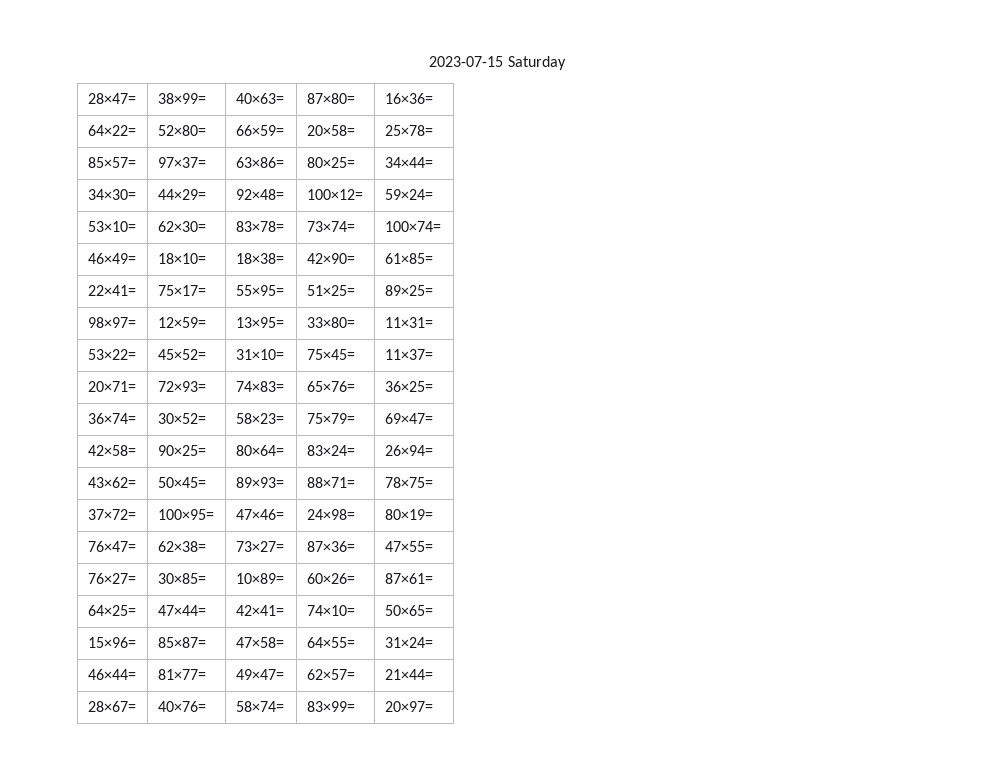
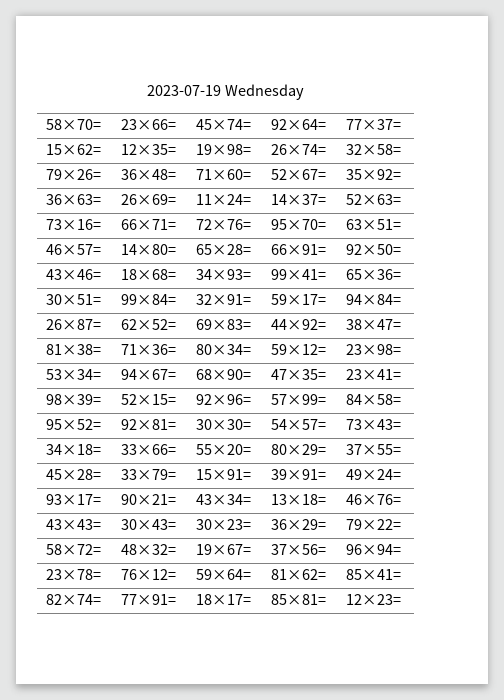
[429,56,566,70] [87,93,136,104] [157,93,206,104] [235,93,284,104] [306,93,355,104] [384,93,433,104] [87,125,136,136] [157,125,206,136] [235,125,284,136] [306,125,355,136] [384,125,433,136] [87,157,136,168] [157,157,206,168] [235,157,284,168] [306,157,355,168] [384,157,433,168] [87,189,136,200] [157,189,206,200] [235,189,284,200] [306,189,363,200] [384,189,433,200] [87,221,136,232] [157,221,206,232] [235,221,284,232] [306,221,355,232] [384,221,441,232] [87,253,136,264] [157,253,206,264] [235,253,284,264] [306,253,355,264] [384,253,433,264] [87,285,136,296] [157,285,206,296] [235,285,284,296] [306,285,355,296] [384,285,433,296] [87,317,136,328] [157,317,206,328] [235,317,284,328] [306,317,355,328] [384,317,433,328] [87,349,136,360] [157,349,206,360] [235,349,284,360] [306,349,355,360] [384,349,433,360] [87,381,136,392] [157,381,206,392] [235,381,284,392] [306,381,355,392] [384,381,433,392] [87,413,136,424] [157,413,206,424] [235,413,284,424] [306,413,355,424] [384,413,433,424] [87,445,136,456] [157,445,206,456] [235,445,284,456] [306,445,355,456] [384,445,433,456] [87,477,136,488] [157,477,206,488] [235,477,284,488] [306,477,355,488] [384,477,433,488] [87,509,136,520] [157,509,214,520] [235,509,284,520] [306,509,355,520] [384,509,433,520] [87,541,136,552] [157,541,206,552] [235,541,284,552] [306,541,355,552] [384,541,433,552] [87,573,136,584] [157,573,206,584] [235,573,284,584] [306,573,355,584] [384,573,433,584] [87,605,136,616] [157,605,206,616] [235,605,284,616] [306,605,355,616] [384,605,433,616] [87,637,136,648] [157,637,206,648] [235,637,284,648] [306,637,355,648] [384,637,433,648] [87,669,136,680] [157,669,206,680] [235,669,284,680] [306,669,355,680] [384,669,433,680] [87,701,136,712] [157,701,206,712] [235,701,284,712] [306,701,355,712] [384,701,433,712] 2023-07-15 Saturday // 28×47= | 38×99= | 40×63= | 87×80= | 16×36= // 64×22= | 52×80= | 66×59= | 20×58= | 25×78= // 85×57= | 97×37= | 63×86= | 80×25= | 34×44= // 34×30= | 44×29= | 92×48= | 100×12= | 59×24= // 53×10= | 62×30= | 83×78= | 73×74= | 100×74= // 46×49= | 18×10= | 18×38= | 42×90= | 61×85= // 22×41= | 75×17= | 55×95= | 51×25= | 89×25= // 98×97= | 12×59= | 13×95= | 33×80= | 11×31= // 53×22= | 45×52= | 31×10= | 75×45= | 11×37= // 20×71= | 72×93= | 74×83= | 65×76= | 36×25= // 36×74= | 30×52= | 58×23= | 75×79= | 69×47= // 42×58= | 90×25= | 80×64= | 83×24= | 26×94= // 43×62= | 50×45= | 89×93= | 88×71= | 78×75= // 37×72= | 100×95= | 47×46= | 24×98= | 80×19= // 76×47= | 62×38= | 73×27= | 87×36= | 47×55= // 76×27= | 30×85= | 10×89= | 60×26= | 87×61= // 64×25= | 47×44= | 42×41= | 74×10= | 50×65= // 15×96= | 85×87= | 47×58= | 64×55= | 31×24= // 46×44= | 81×77= | 49×47= | 62×57= | 21×44= // 28×67= | 40×76= | 58×74= | 83×99= | 20×97= -> [147,84,304,100] [45,119,101,130] [120,119,176,130] [195,119,251,130] [270,119,326,130] [345,119,401,130] [45,144,101,155] [120,144,176,155] [195,144,251,155] [270,144,326,155] [345,144,401,155] [45,169,101,180] [120,169,176,180] [195,169,251,180] [270,169,326,180] [345,169,401,180] [45,194,101,205] [120,194,176,205] [195,194,251,205] [270,194,326,205] [345,194,401,205] [45,219,101,230] [120,219,176,230] [195,219,251,230] [270,219,326,230] [345,219,401,230] [45,244,101,255] [120,244,176,255] [195,244,251,255] [270,244,326,255] [345,244,401,255] [45,269,101,280] [120,269,176,280] [195,269,251,280] [270,269,326,280] [345,269,401,280] [45,294,101,305] [120,294,176,305] [195,294,251,305] [270,294,326,305] [345,294,401,305] [45,319,101,330] [120,319,176,330] [195,319,251,330] [270,319,326,330] [345,319,401,330] [45,344,101,355] [120,344,176,355] [195,344,251,355] [270,344,326,355] [345,344,401,355] [45,369,101,380] [120,369,176,380] [195,369,251,380] [270,369,326,380] [345,369,401,380] [45,394,101,405] [120,394,176,405] [195,394,251,405] [270,394,326,405] [345,394,401,405] [45,419,101,430] [120,419,176,430] [195,419,251,430] [270,419,326,430] [345,419,401,430] [45,444,101,455] [120,444,176,455] [195,444,251,455] [270,444,326,455] [345,444,401,455] [45,469,101,480] [120,469,176,480] [195,469,251,480] [270,469,326,480] [345,469,401,480] [45,494,101,505] [120,494,176,505] [195,494,251,505] [270,494,326,505] [345,494,401,505] [45,519,101,530] [120,519,176,530] [195,519,251,530] [270,519,326,530] [345,519,401,530] [45,544,101,555] [120,544,176,555] [195,544,251,555] [270,544,326,555] [345,544,401,555] [45,569,101,580] [120,569,176,580] [195,569,251,580] [270,569,326,580] [345,569,401,580] [45,594,101,605] [120,594,176,605] [195,594,251,605] [270,594,326,605] [345,594,401,605] 2023-07-19 Wednesday // 58×70= | 23×66= | 45×74= | 92×64= | 77×37= // 15×62= | 12×35= | 19×98= | 26×74= | 32×58= // 79×26= | 36×48= | 71×60= | 52×67= | 35×92= // 36×63= | 26×69= | 11×24= | 14×37= | 52×63= // 73×16= | 66×71= | 72×76= | 95×70= | 63×51= // 46×57= | 14×80= | 65×28= | 66×91= | 92×50= // 43×46= | 18×68= | 34×93= | 99×41= | 65×36= // 30×51= | 99×84= | 32×91= | 59×17= | 94×84= // 26×87= | 62×52= | 69×83= | 44×92= | 38×47= // 81×38= | 71×36= | 80×34= | 59×12= | 23×98= // 53×34= | 94×67= | 68×90= | 47×35= | 23×41= // 98×39= | 52×15= | 92×96= | 57×99= | 84×58= // 95×52= | 92×81= | 30×30= | 54×57= | 73×43= // 34×18= | 33×66= | 55×20= | 80×29= | 37×55= // 45×28= | 33×79= | 15×91= | 39×91= | 49×24= // 93×17= | 90×21= | 43×34= | 13×18= | 46×76= // 43×43= | 30×43= | 30×23= | 36×29= | 79×22= // 58×72= | 48×32= | 19×67= | 37×56= | 96×94= // 23×78= | 76×12= | 59×64= | 81×62= | 85×41= // 82×74= | 77×91= | 18×17= | 85×81= | 12×23=

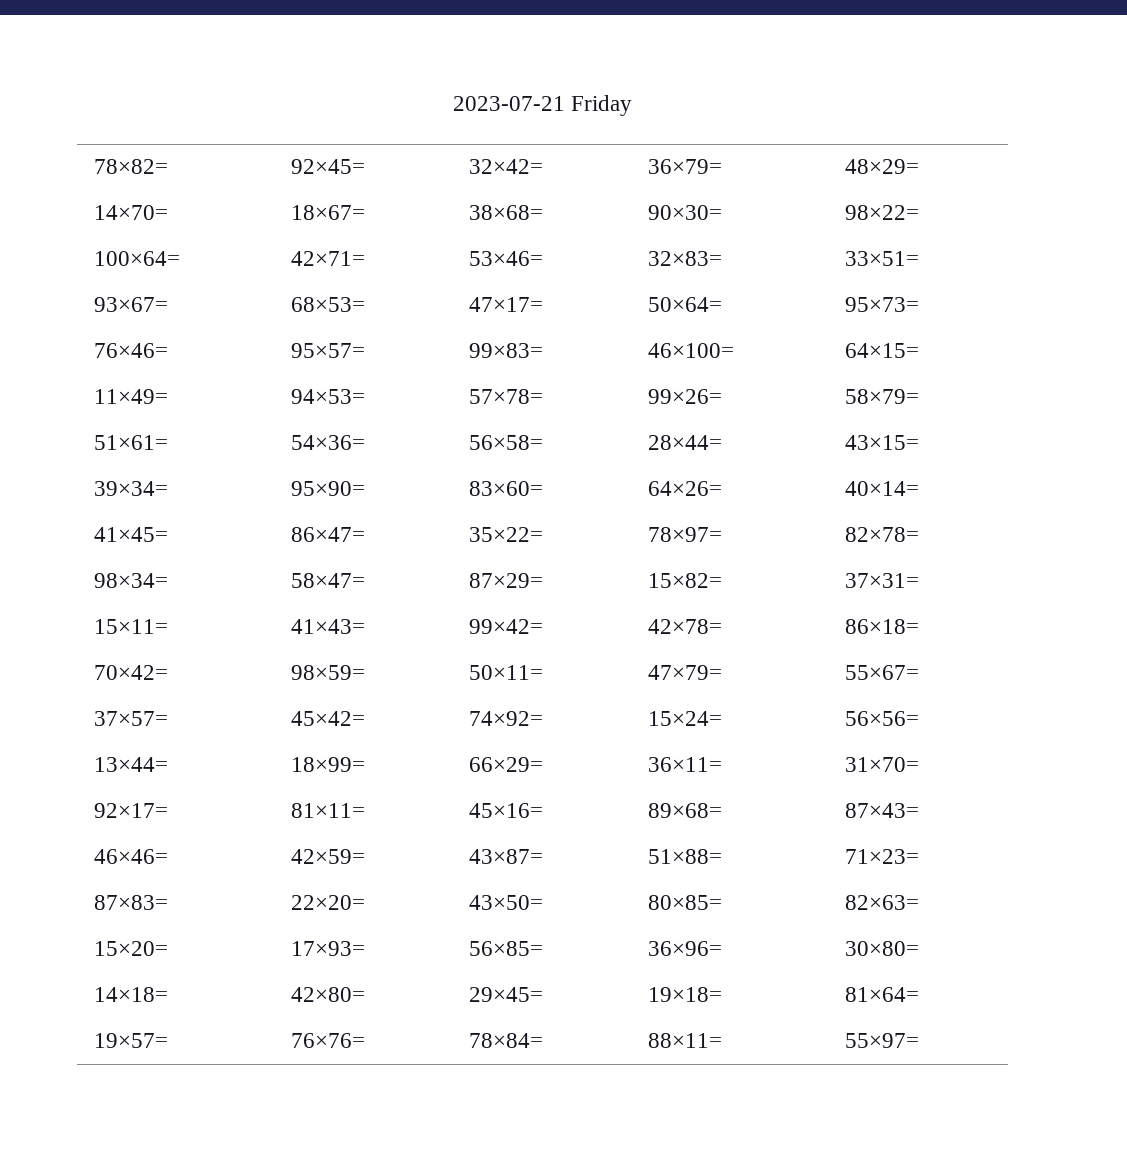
[147,84,304,100] [45,119,101,130] [120,119,176,130] [195,119,251,130] [270,119,326,130] [345,119,401,130] [45,144,101,155] [120,144,176,155] [195,144,251,155] [270,144,326,155] [345,144,401,155] [45,169,101,180] [120,169,176,180] [195,169,251,180] [270,169,326,180] [345,169,401,180] [45,194,101,205] [120,194,176,205] [195,194,251,205] [270,194,326,205] [345,194,401,205] [45,219,101,230] [120,219,176,230] [195,219,251,230] [270,219,326,230] [345,219,401,230] [45,244,101,255] [120,244,176,255] [195,244,251,255] [270,244,326,255] [345,244,401,255] [45,269,101,280] [120,269,176,280] [195,269,251,280] [270,269,326,280] [345,269,401,280] [45,294,101,305] [120,294,176,305] [195,294,251,305] [270,294,326,305] [345,294,401,305] [45,319,101,330] [120,319,176,330] [195,319,251,330] [270,319,326,330] [345,319,401,330] [45,344,101,355] [120,344,176,355] [195,344,251,355] [270,344,326,355] [345,344,401,355] [45,369,101,380] [120,369,176,380] [195,369,251,380] [270,369,326,380] [345,369,401,380] [45,394,101,405] [120,394,176,405] [195,394,251,405] [270,394,326,405] [345,394,401,405] [45,419,101,430] [120,419,176,430] [195,419,251,430] [270,419,326,430] [345,419,401,430] [45,444,101,455] [120,444,176,455] [195,444,251,455] [270,444,326,455] [345,444,401,455] [45,469,101,480] [120,469,176,480] [195,469,251,480] [270,469,326,480] [345,469,401,480] [45,494,101,505] [120,494,176,505] [195,494,251,505] [270,494,326,505] [345,494,401,505] [45,519,101,530] [120,519,176,530] [195,519,251,530] [270,519,326,530] [345,519,401,530] [45,544,101,555] [120,544,176,555] [195,544,251,555] [270,544,326,555] [345,544,401,555] [45,569,101,580] [120,569,176,580] [195,569,251,580] [270,569,326,580] [345,569,401,580] [45,594,101,605] [120,594,176,605] [195,594,251,605] [270,594,326,605] [345,594,401,605] 2023-07-19 Wednesday // 58×70= | 23×66= | 45×74= | 92×64= | 77×37= // 15×62= | 12×35= | 19×98= | 26×74= | 32×58= // 79×26= | 36×48= | 71×60= | 52×67= | 35×92= // 36×63= | 26×69= | 11×24= | 14×37= | 52×63= // 73×16= | 66×71= | 72×76= | 95×70= | 63×51= // 46×57= | 14×80= | 65×28= | 66×91= | 92×50= // 43×46= | 18×68= | 34×93= | 99×41= | 65×36= // 30×51= | 99×84= | 32×91= | 59×17= | 94×84= // 26×87= | 62×52= | 69×83= | 44×92= | 38×47= // 81×38= | 71×36= | 80×34= | 59×12= | 23×98= // 53×34= | 94×67= | 68×90= | 47×35= | 23×41= // 98×39= | 52×15= | 92×96= | 57×99= | 84×58= // 95×52= | 92×81= | 30×30= | 54×57= | 73×43= // 34×18= | 33×66= | 55×20= | 80×29= | 37×55= // 45×28= | 33×79= | 15×91= | 39×91= | 49×24= // 93×17= | 90×21= | 43×34= | 13×18= | 46×76= // 43×43= | 30×43= | 30×23= | 36×29= | 79×22= // 58×72= | 48×32= | 19×67= | 37×56= | 96×94= // 23×78= | 76×12= | 59×64= | 81×62= | 85×41= // 82×74= | 77×91= | 18×17= | 85×81= | 12×23= -> [452,95,633,116] [94,159,169,174] [291,159,366,174] [469,159,544,174] [648,159,723,174] [845,159,920,174] [94,205,169,220] [291,205,366,220] [469,205,544,220] [648,205,723,220] [845,205,920,220] [94,251,181,266] [291,251,366,266] [469,251,544,266] [648,251,723,266] [845,251,920,266] [94,297,169,312] [291,297,366,312] [469,297,544,312] [648,297,723,312] [845,297,920,312] [94,343,169,358] [291,343,366,358] [469,343,544,358] [648,343,735,358] [845,343,920,358] [94,389,169,404] [291,389,366,404] [469,389,544,404] [648,389,723,404] [845,389,920,404] [94,435,169,450] [291,435,366,450] [469,435,544,450] [648,435,723,450] [845,435,920,450] [94,481,169,496] [291,481,366,496] [469,481,544,496] [648,481,723,496] [845,481,920,496] [94,527,169,542] [291,527,366,542] [469,527,544,542] [648,527,723,542] [845,527,920,542] [94,573,169,588] [291,573,366,588] [469,573,544,588] [648,573,723,588] [845,573,920,588] [94,619,169,634] [291,619,366,634] [469,619,544,634] [648,619,723,634] [845,619,920,634] [94,665,169,680] [291,665,366,680] [469,665,544,680] [648,665,723,680] [845,665,920,680] [94,711,169,726] [291,711,366,726] [469,711,544,726] [648,711,723,726] [845,711,920,726] [94,757,169,772] [291,757,366,772] [469,757,544,772] [648,757,723,772] [845,757,920,772] [94,803,169,818] [291,803,366,818] [469,803,544,818] [648,803,723,818] [845,803,920,818] [94,849,169,864] [291,849,366,864] [469,849,544,864] [648,849,723,864] [845,849,920,864] [94,895,169,910] [291,895,366,910] [469,895,544,910] [648,895,723,910] [845,895,920,910] [94,941,169,956] [291,941,366,956] [469,941,544,956] [648,941,723,956] [845,941,920,956] [94,987,169,1002] [291,987,366,1002] [469,987,544,1002] [648,987,723,1002] [845,987,920,1002] [94,1033,169,1048] [291,1033,366,1048] [469,1033,544,1048] [648,1033,723,1048] [845,1033,920,1048] 2023-07-21 Friday // 78×82= | 92×45= | 32×42= | 36×79= | 48×29= // 14×70= | 18×67= | 38×68= | 90×30= | 98×22= // 100×64= | 42×71= | 53×46= | 32×83= | 33×51= // 93×67= | 68×53= | 47×17= | 50×64= | 95×73= // 76×46= | 95×57= | 99×83= | 46×100= | 64×15= // 11×49= | 94×53= | 57×78= | 99×26= | 58×79= // 51×61= | 54×36= | 56×58= | 28×44= | 43×15= // 39×34= | 95×90= | 83×60= | 64×26= | 40×14= // 41×45= | 86×47= | 35×22= | 78×97= | 82×78= // 98×34= | 58×47= | 87×29= | 15×82= | 37×31= // 15×11= | 41×43= | 99×42= | 42×78= | 86×18= // 70×42= | 98×59= | 50×11= | 47×79= | 55×67= // 37×57= | 45×42= | 74×92= | 15×24= | 56×56= // 13×44= | 18×99= | 66×29= | 36×11= | 31×70= // 92×17= | 81×11= | 45×16= | 89×68= | 87×43= // 46×46= | 42×59= | 43×87= | 51×88= | 71×23= // 87×83= | 22×20= | 43×50= | 80×85= | 82×63= // 15×20= | 17×93= | 56×85= | 36×96= | 30×80= // 14×18= | 42×80= | 29×45= | 19×18= | 81×64= // 19×57= | 76×76= | 78×84= | 88×11= | 55×97=

